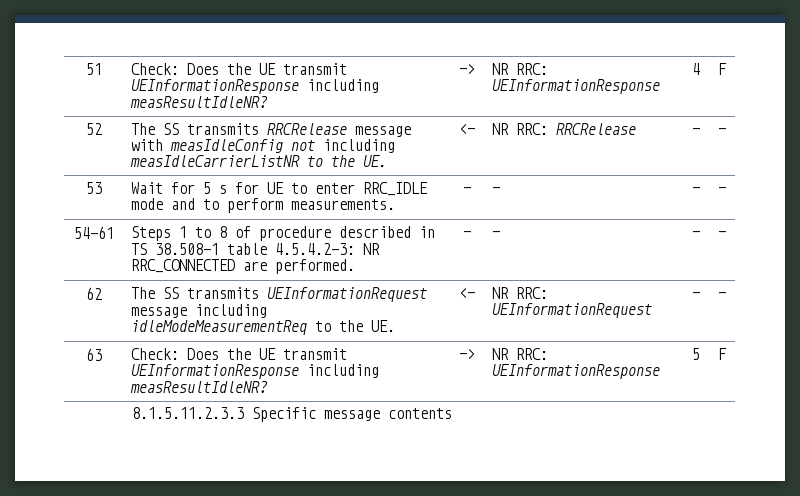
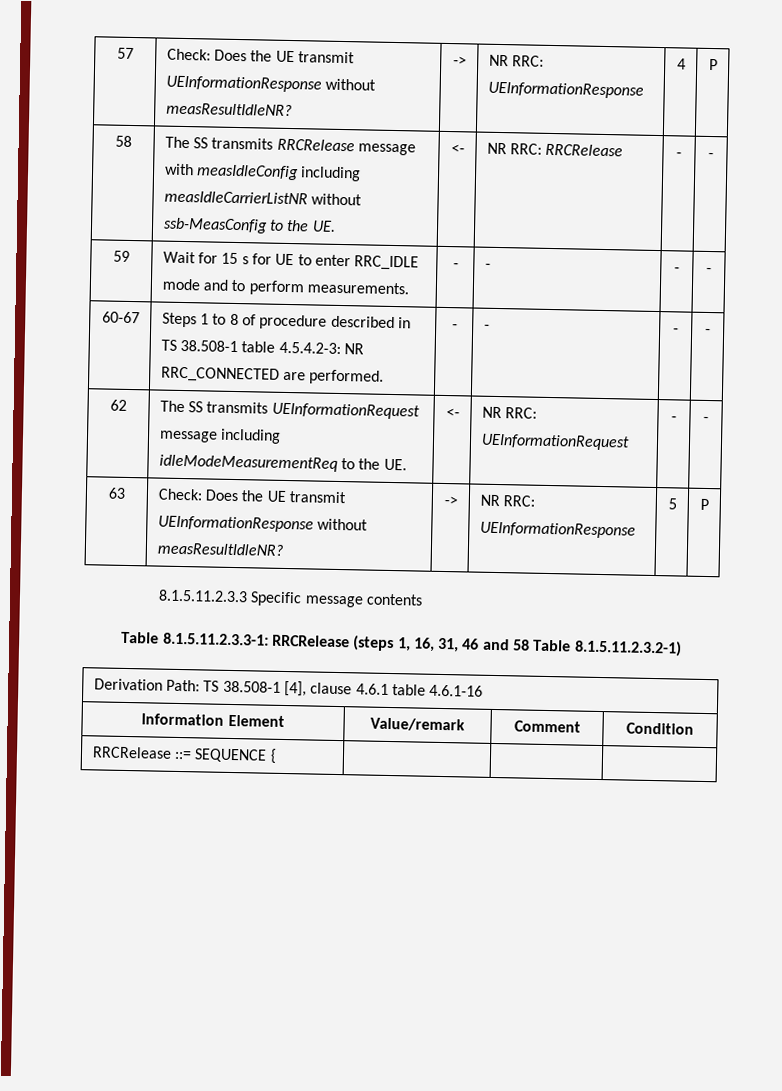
[85,63,102,75] [130,63,347,75] [130,79,379,94] 51 | Check: Does the UE transmit UEInformationResponse including -> [117,47,134,60] [166,48,355,64] [165,75,376,93] 57 | Check: Does the UE transmit UEInformationResponse without
[717,63,727,75] [85,123,102,135] F // 52 -> [708,58,718,71] [115,135,132,147] P // 58
[290,140,315,151] not -> (299, 172) none
(300, 161) none -> [310,193,362,206] [162,217,268,234] without ssb-MeasConfig
[85,182,102,194] 53 -> [113,250,130,262] 59
[202,182,211,194] 5 -> [221,252,239,265] 15
[73,226,114,239] 54-61 -> [101,311,140,324] 60-67
[306,364,379,378] including -> [316,518,368,531] without
[717,348,727,360] F -> [699,498,709,511] P
(453, 413) none -> [121,631,682,657] [93,678,484,697] [141,713,285,728] [370,717,465,732] [513,720,581,733] [626,722,694,735] [91,746,277,764] // Table 8.1.5.11.2.3.3-1: RRCRelease (steps 1, 16, 31, 46 and 58 Table 8.1.5.11.2.3.2-1) // Derivation Path: TS 38.508-1 [4], clause 4.6.1 table 4.6.1-16 // Information Element | Value/remark | Comment | Condition // RRCRelease ::= SEQUENCE { | | |

